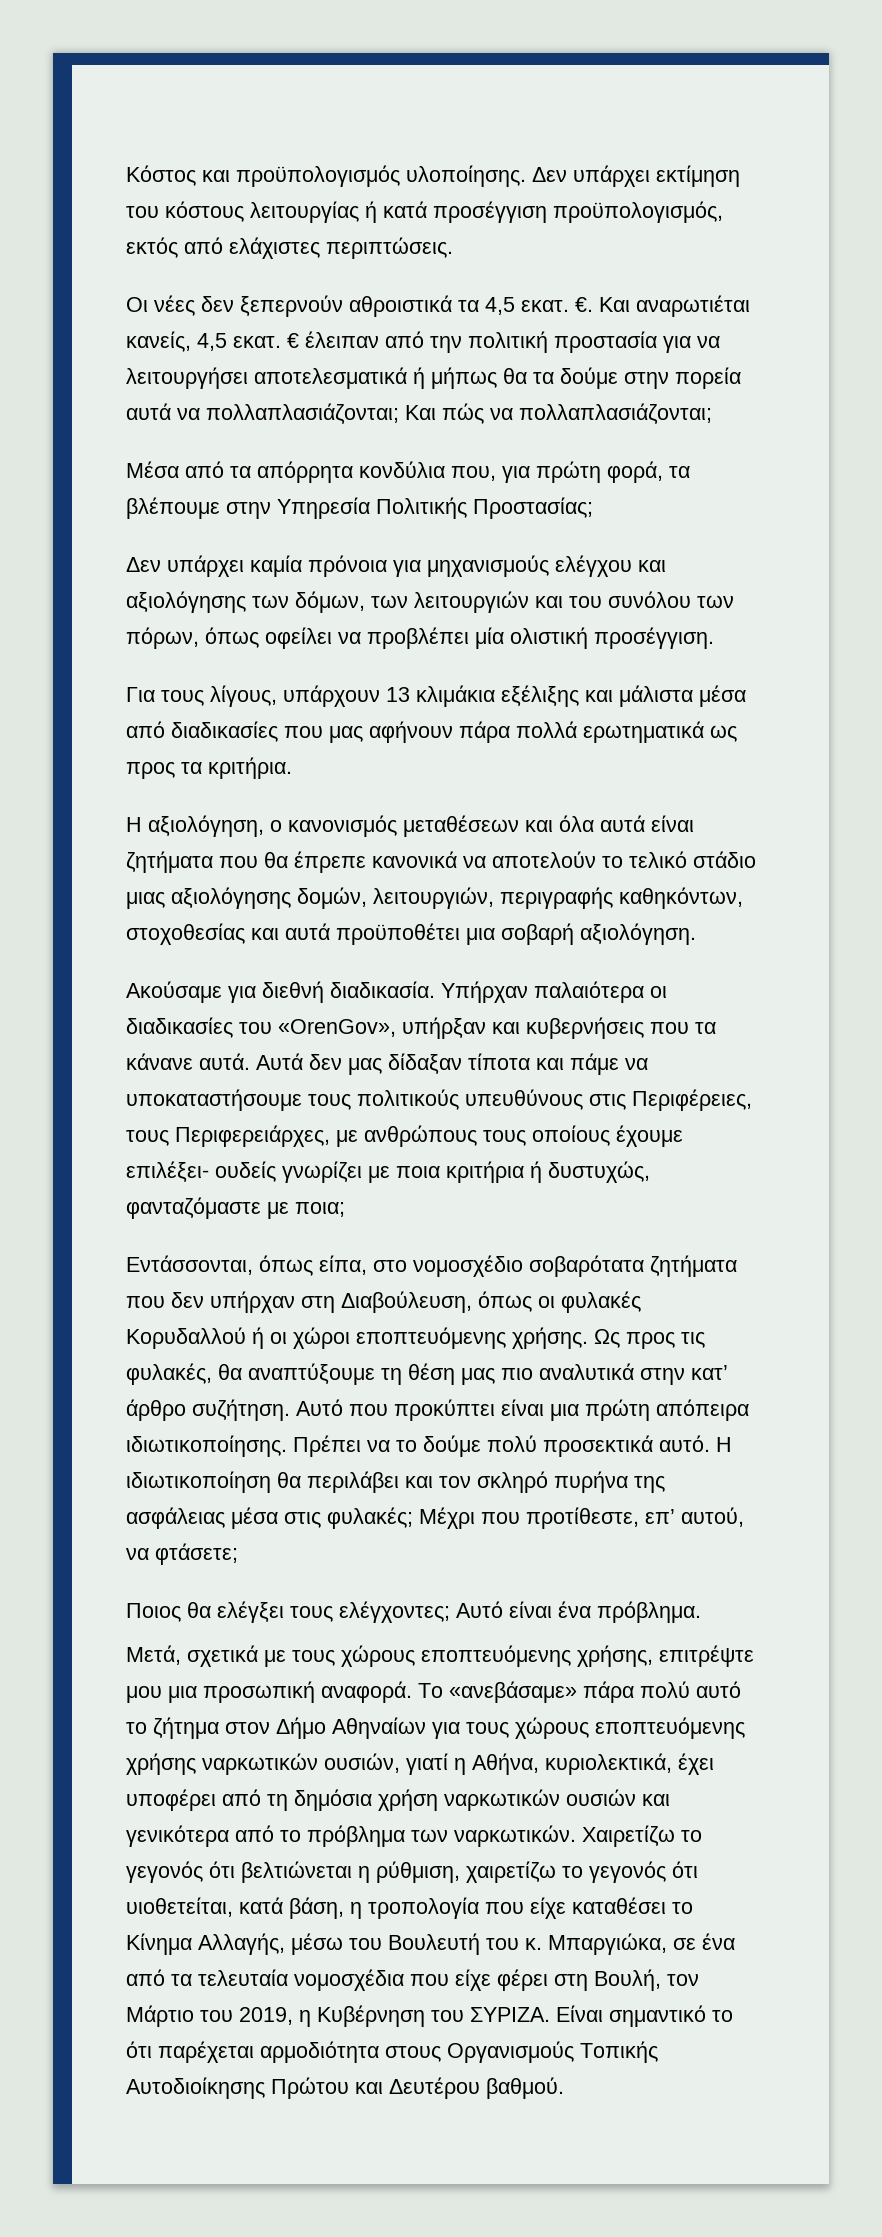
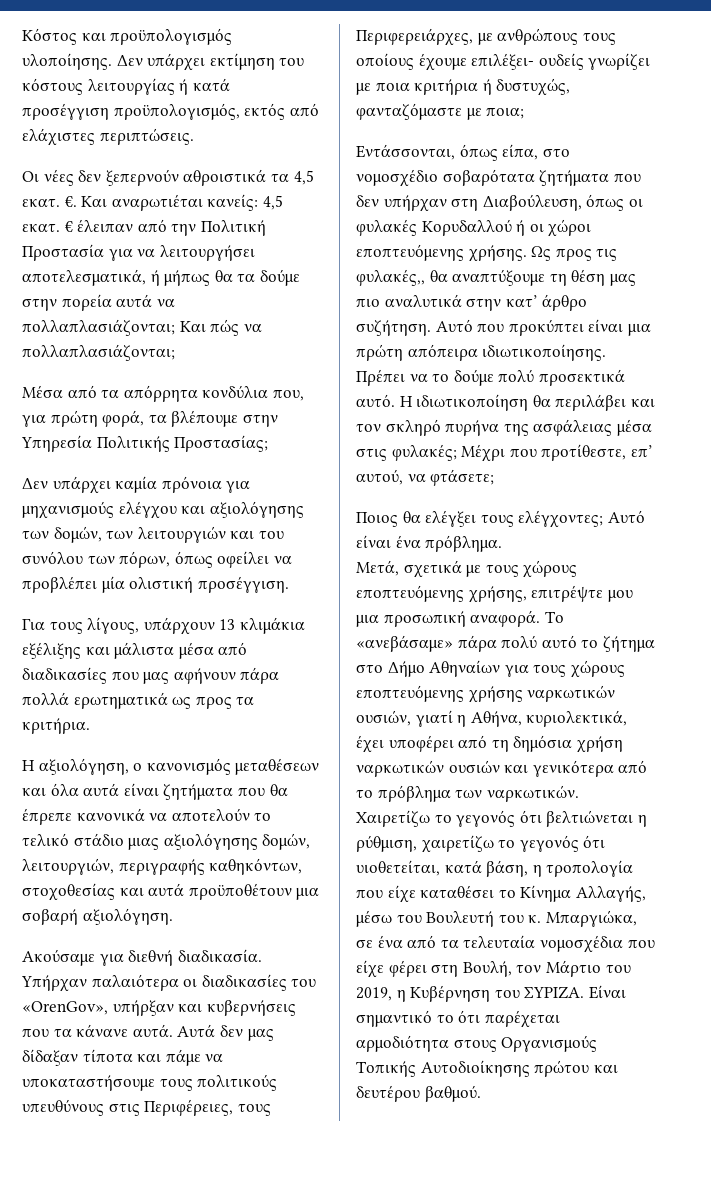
[126,331,191,352] κανείς, -> [207,194,259,211] κανείς:
[468,331,657,353] πολιτική προστασία -> [200,220,266,236] [22,244,104,261] Πολιτική Προστασία
[254,367,407,389] αποτελεσματικά -> [22,269,146,286] αποτελεσματικά,
[295,591,365,613] δόμων, -> [53,526,102,543] δομών,
[336,923,460,945] προϋποθέτει -> [188,883,292,900] προϋποθέτουν
[126,1363,212,1385] φυλακές, -> [356,269,425,286] φυλακές,,
[225,1722,270,1734] στον -> [356,665,383,673] στο
[271,2077,480,2099] Πρώτου και Δευτέρου -> [534,1060,618,1077] [356,1085,420,1102] πρώτου και δευτέρου

